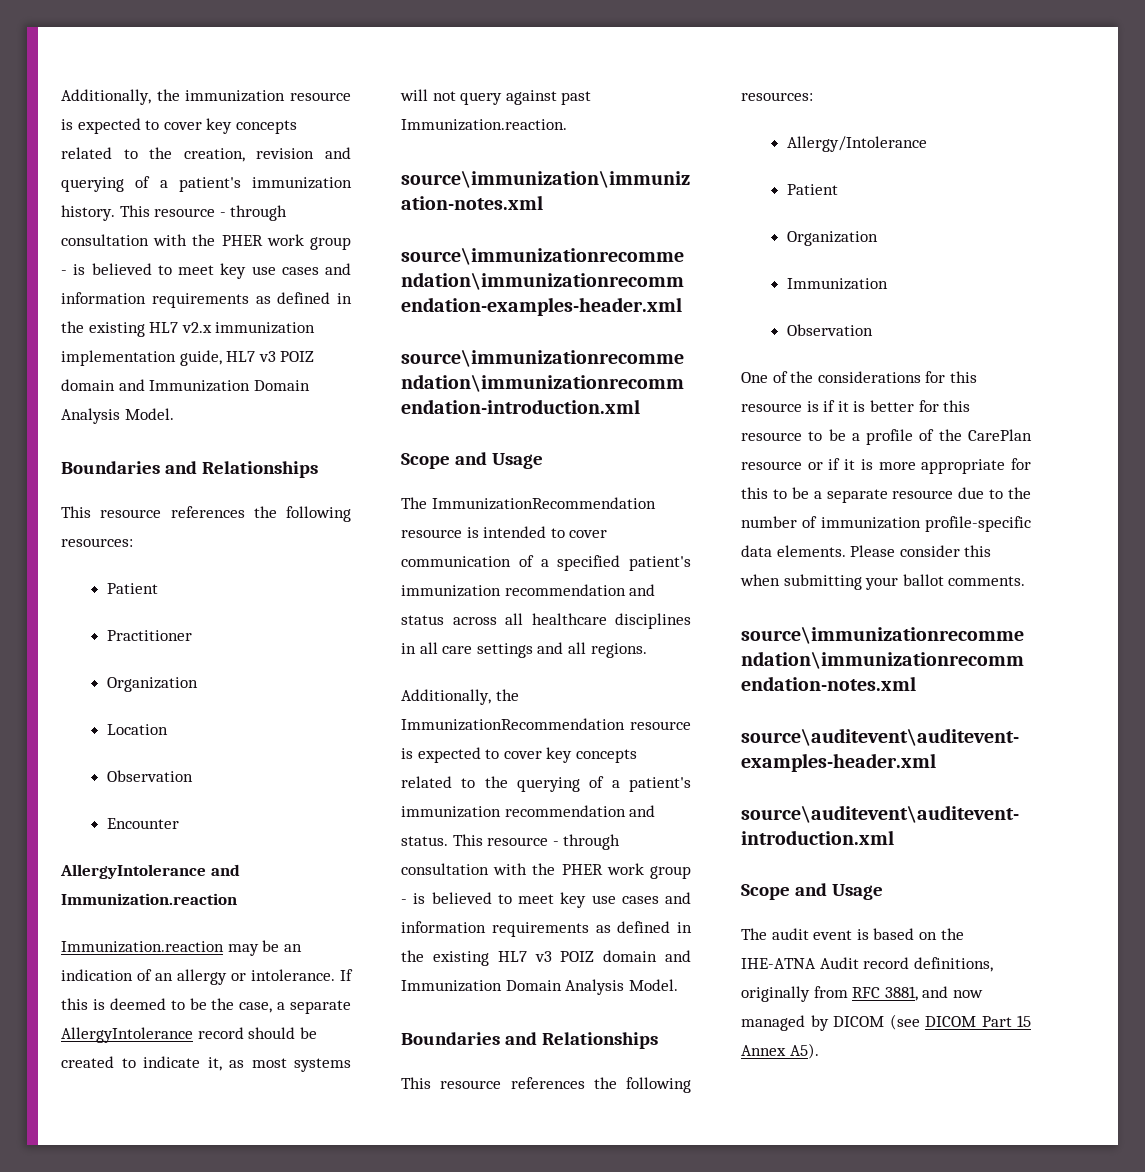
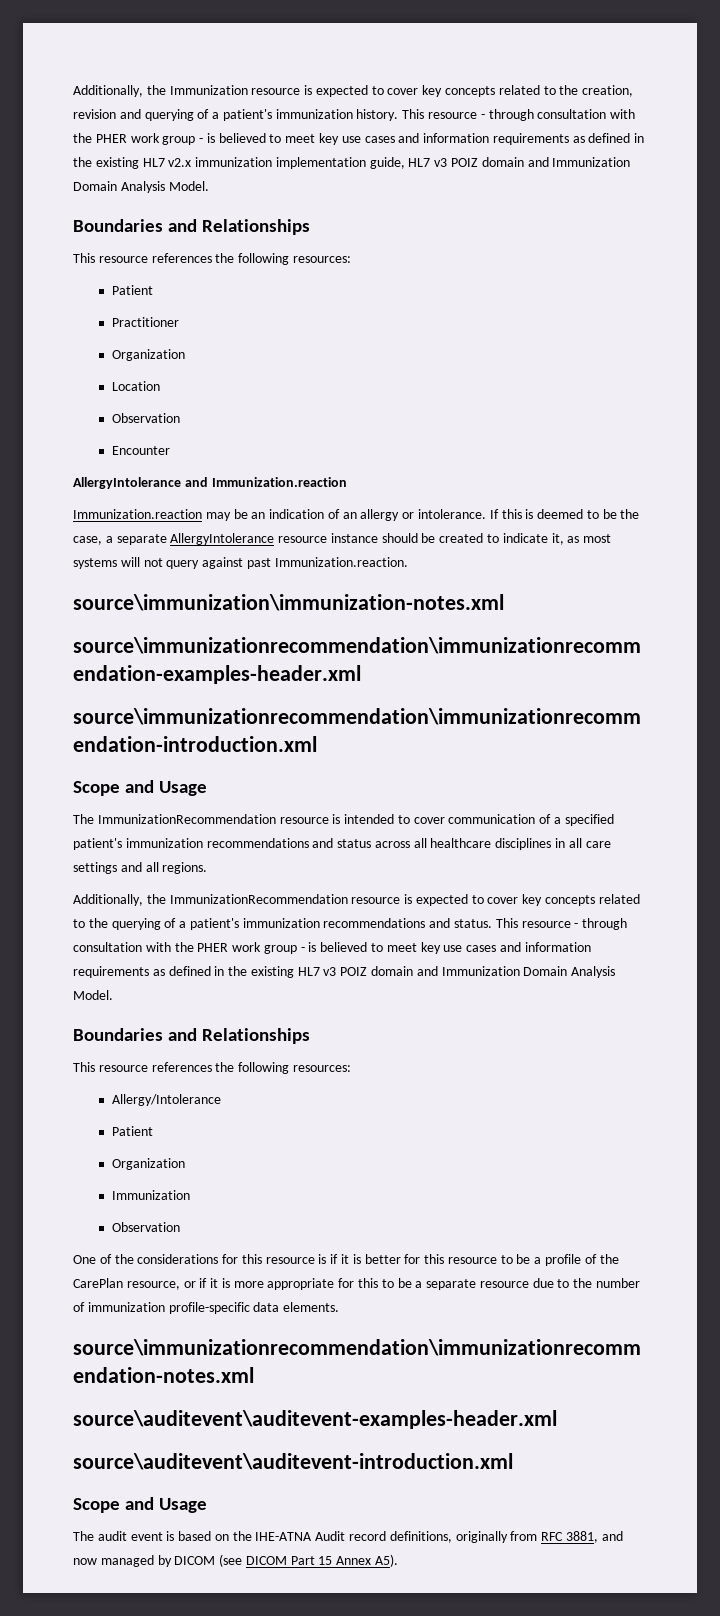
[61,89,286,105] Additionally, the immunization -> [73,85,248,97] Additionally, the Immunization
[197,1027,244,1039] record -> [278,533,378,543] resource instance
[504,584,626,596] recommendation -> [206,838,309,848] recommendations
[504,805,626,817] recommendation -> [323,918,426,928] recommendations
[741,461,802,470] resource -> [126,1281,180,1290] resource,
[850,545,992,557] [740,574,1026,590] Please consider this when submitting your ballot comments. -> (340, 1307) none

